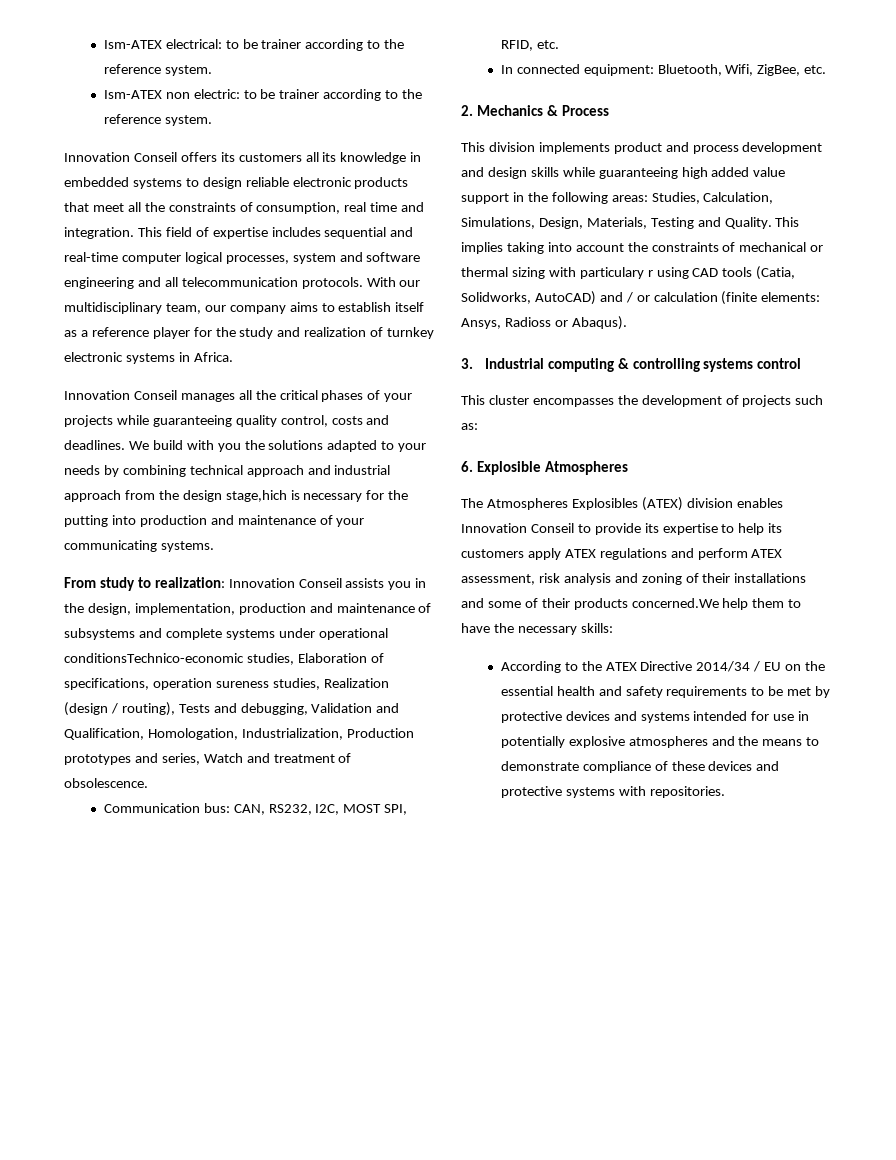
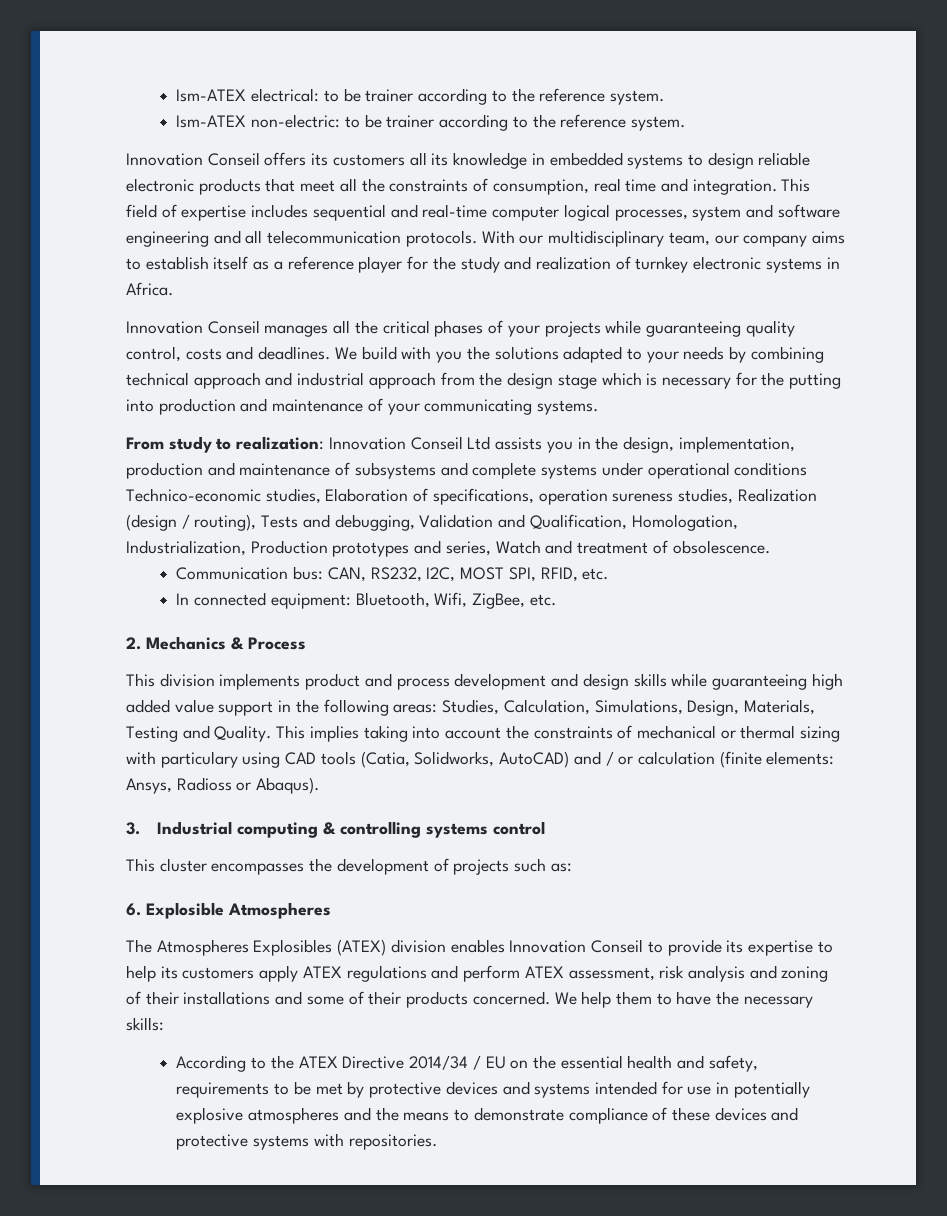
[165,89,240,99] non electric: -> [251,114,341,128] non-electric:
[225,490,287,502] stage,hich -> [557,372,642,389] stage which
(342, 583) none -> [467,436,491,450] Ltd
[64,653,244,663] conditionsTechnico-economic -> [734,462,808,476] [126,488,261,502] conditions Technico-economic
[647,270,653,277] r -> (238, 759) none
[631,598,719,608] concerned.We -> [472,991,577,1005] concerned. We
[625,686,663,698] safety -> [708,1055,758,1072] safety,

